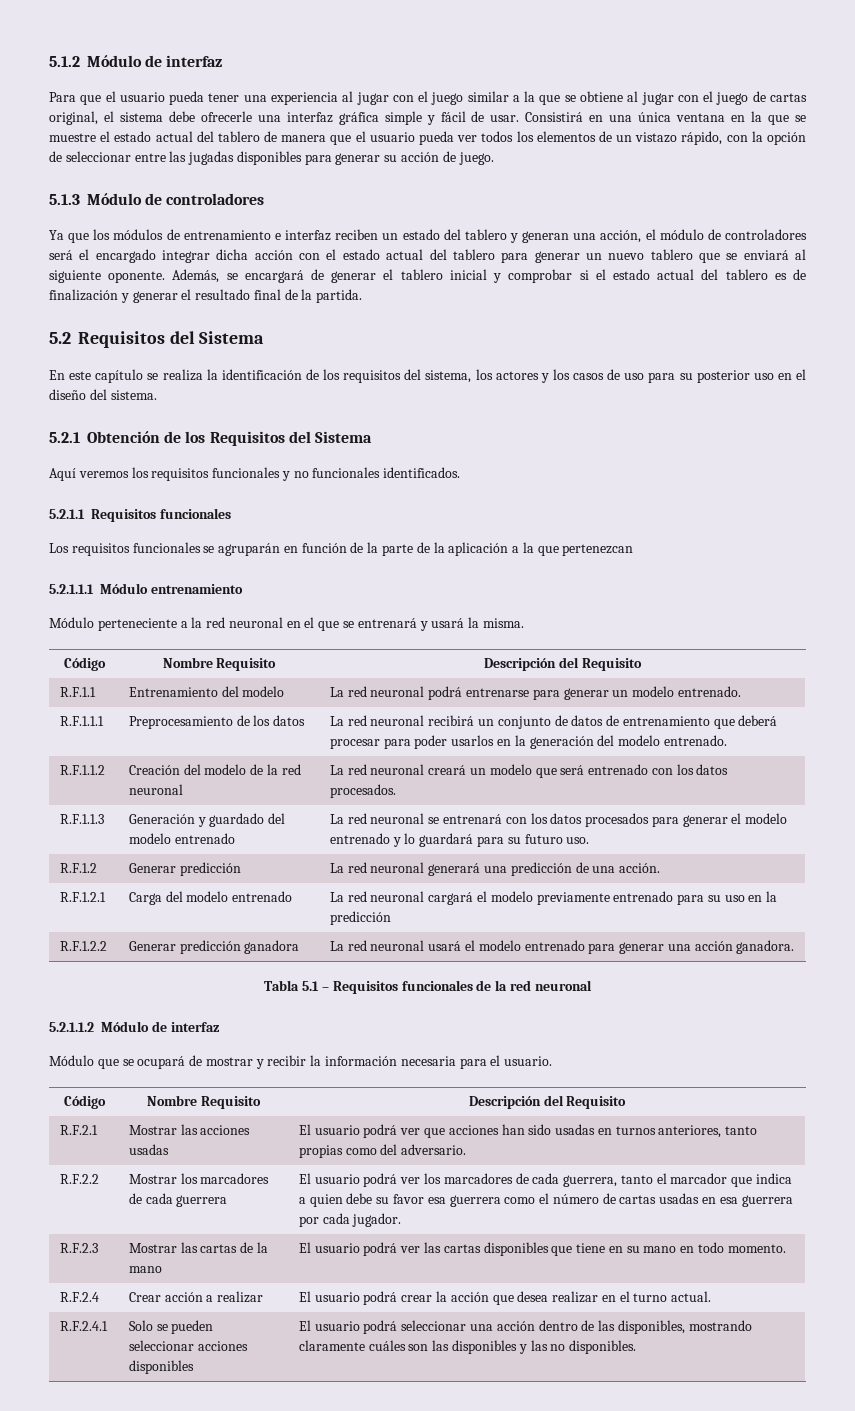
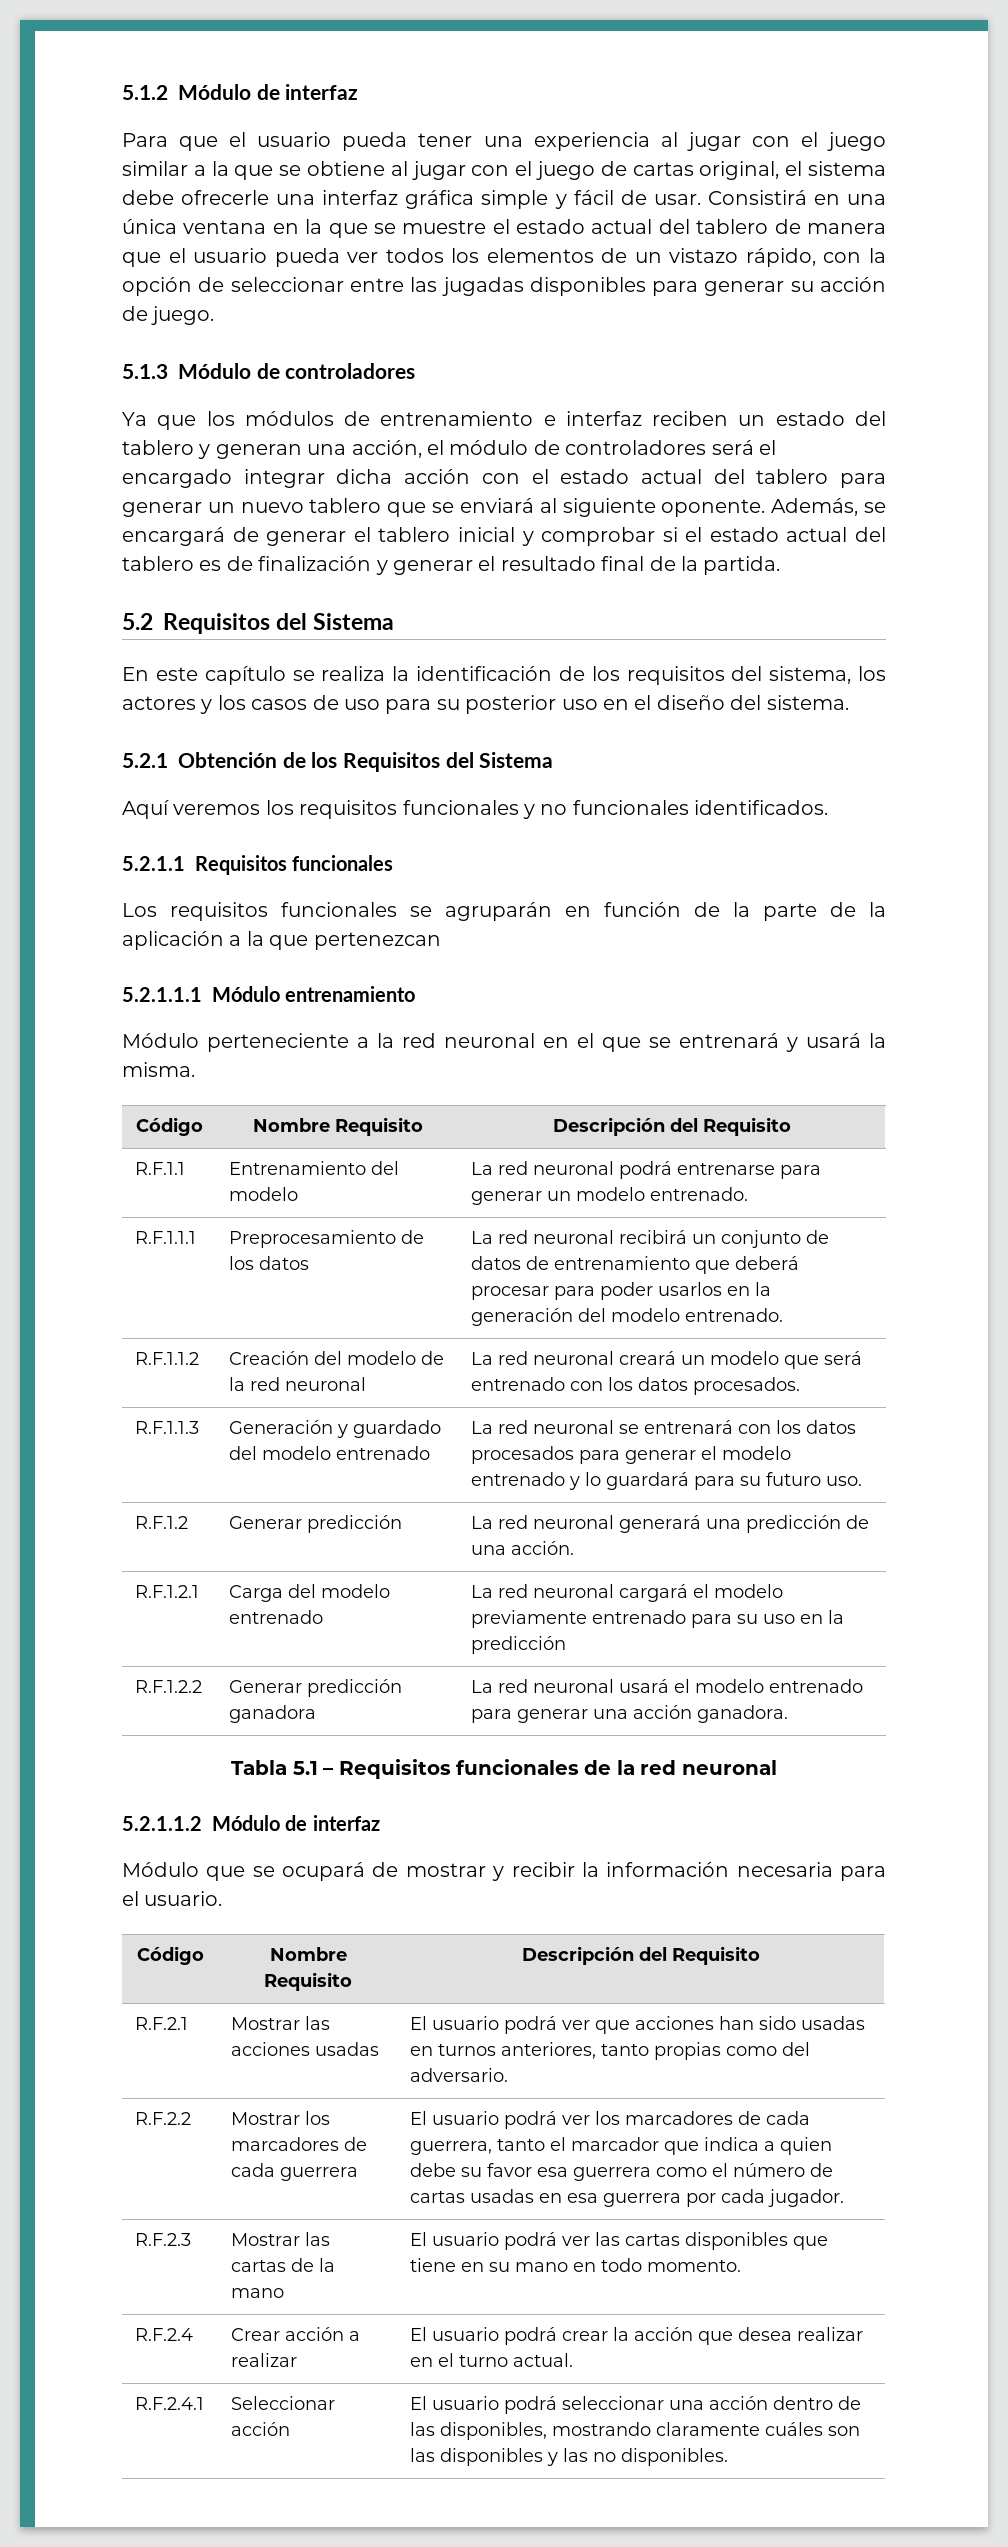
[128,1320,214,1334] [128,1340,248,1351] [128,1360,194,1374] Solo se pueden seleccionar acciones disponibles -> [231,2396,336,2410] [231,2422,291,2436] Seleccionar acción

